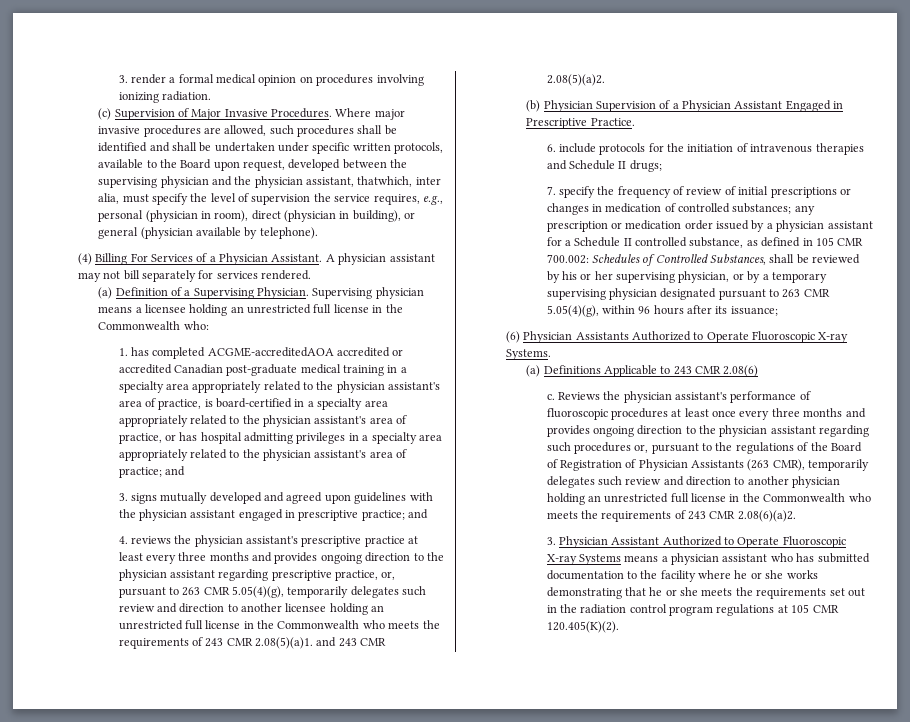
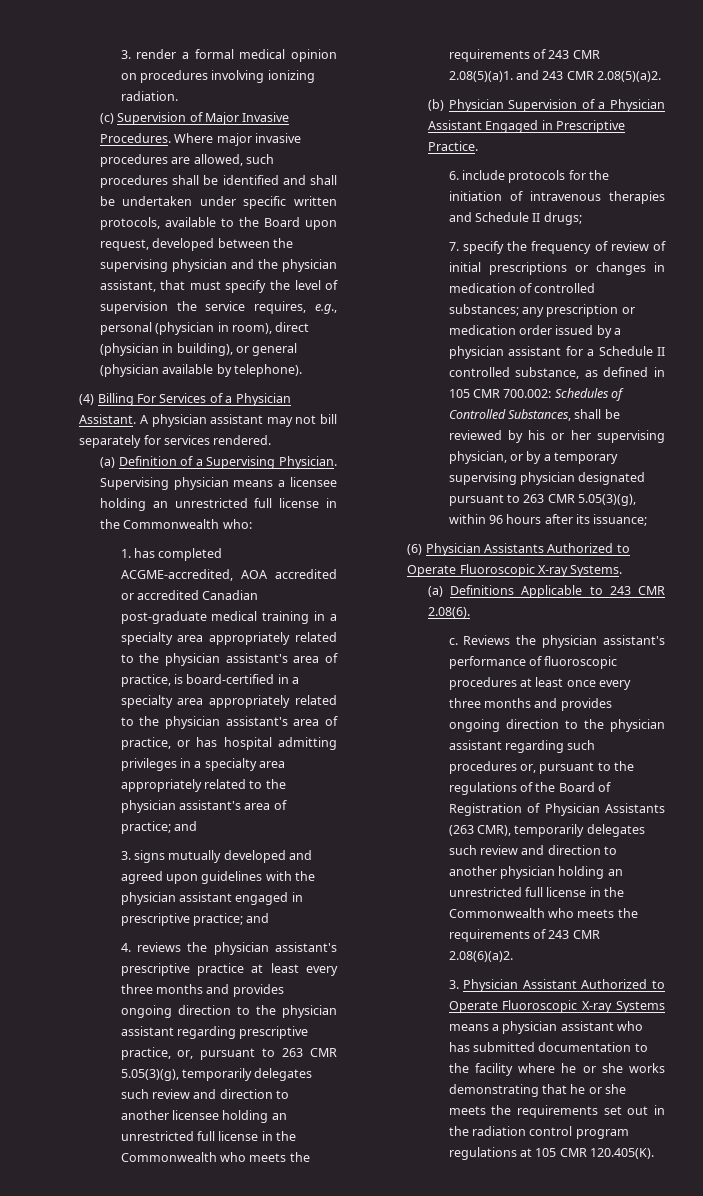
[357,176,441,187] [98,193,120,204] thatwhich, inter alia, -> [160,280,186,290] that
[207,347,334,357] ACGME-accreditedAOA -> [120,569,267,581] ACGME-accredited, AOA
[232,586,285,598] 5.05(4)(g), -> [120,1069,179,1081] 5.05(3)(g),
[546,305,599,317] 5.05(4)(g), -> [578,494,637,506] 5.05(3)(g),
[723,365,759,377] 2.08(6) -> [427,607,470,618] 2.08(6).
[546,621,619,633] 120.405(K)(2). -> [590,1148,655,1159] 120.405(K).

